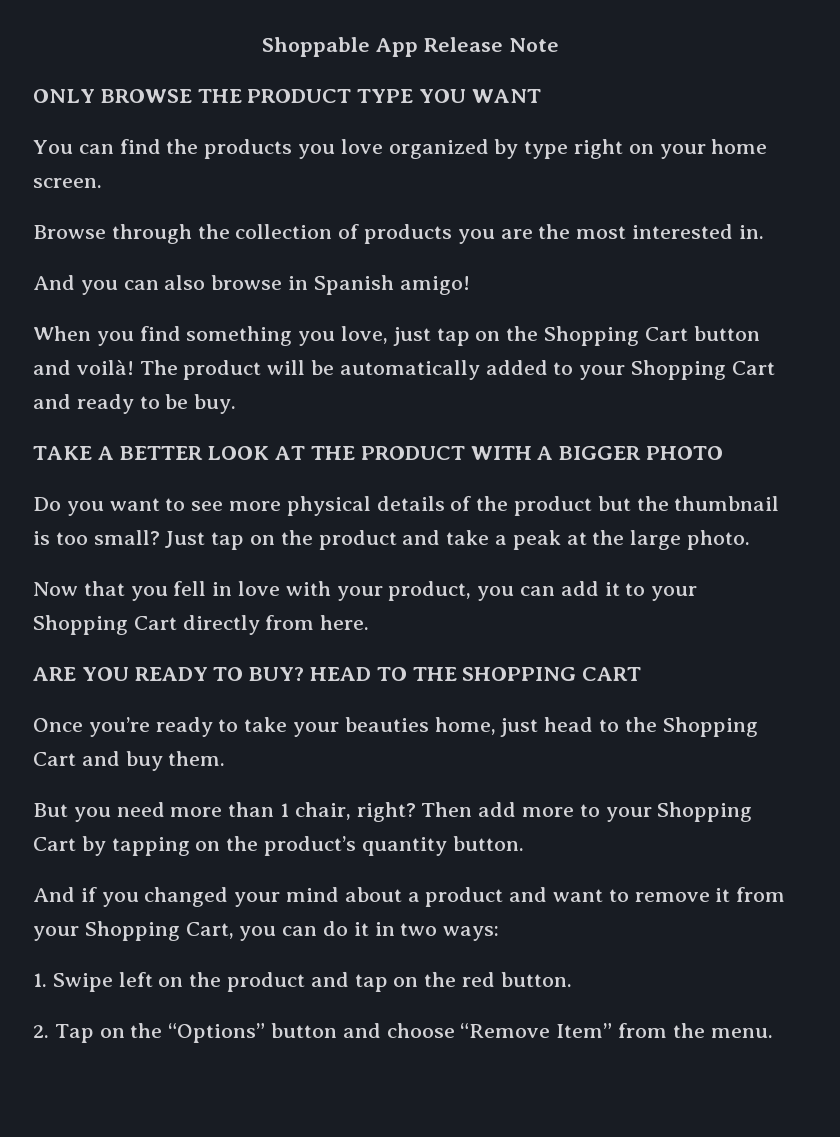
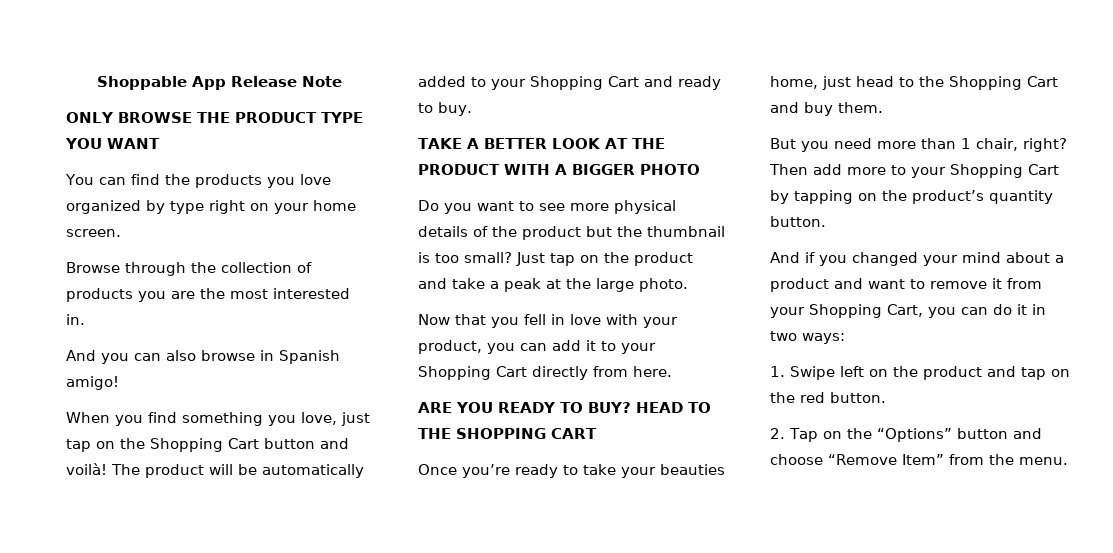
[165,394,189,409] be -> (433, 108) none

